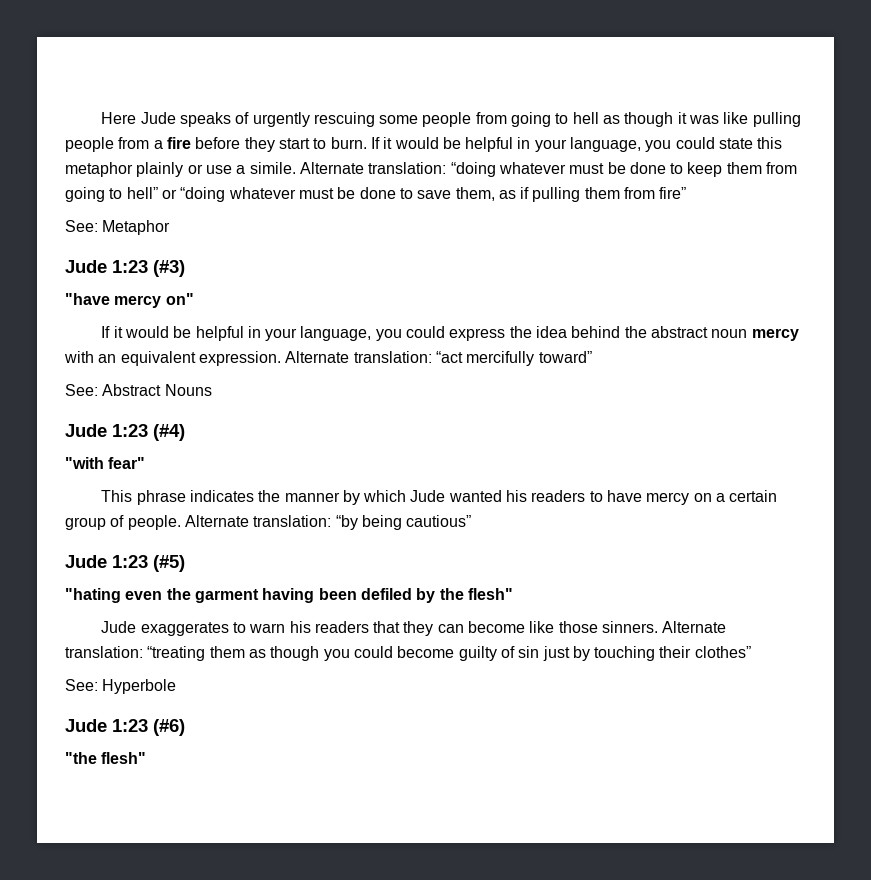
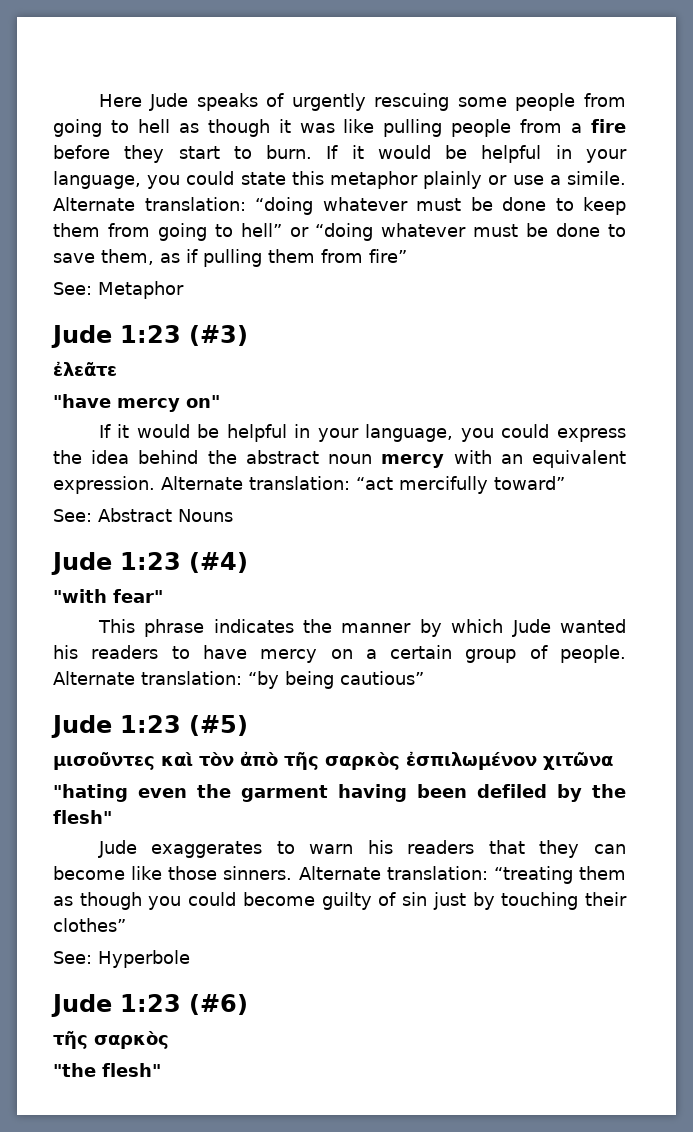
(185, 268) none -> [53,361,117,377] // ἐλεᾶτε
(185, 563) none -> [53,751,613,770] // μισοῦντες καὶ τὸν ἀπὸ τῆς σαρκὸς ἐσπιλωμένον χιτῶνα
(185, 727) none -> [53,1031,169,1049] // τῆς σαρκὸς

